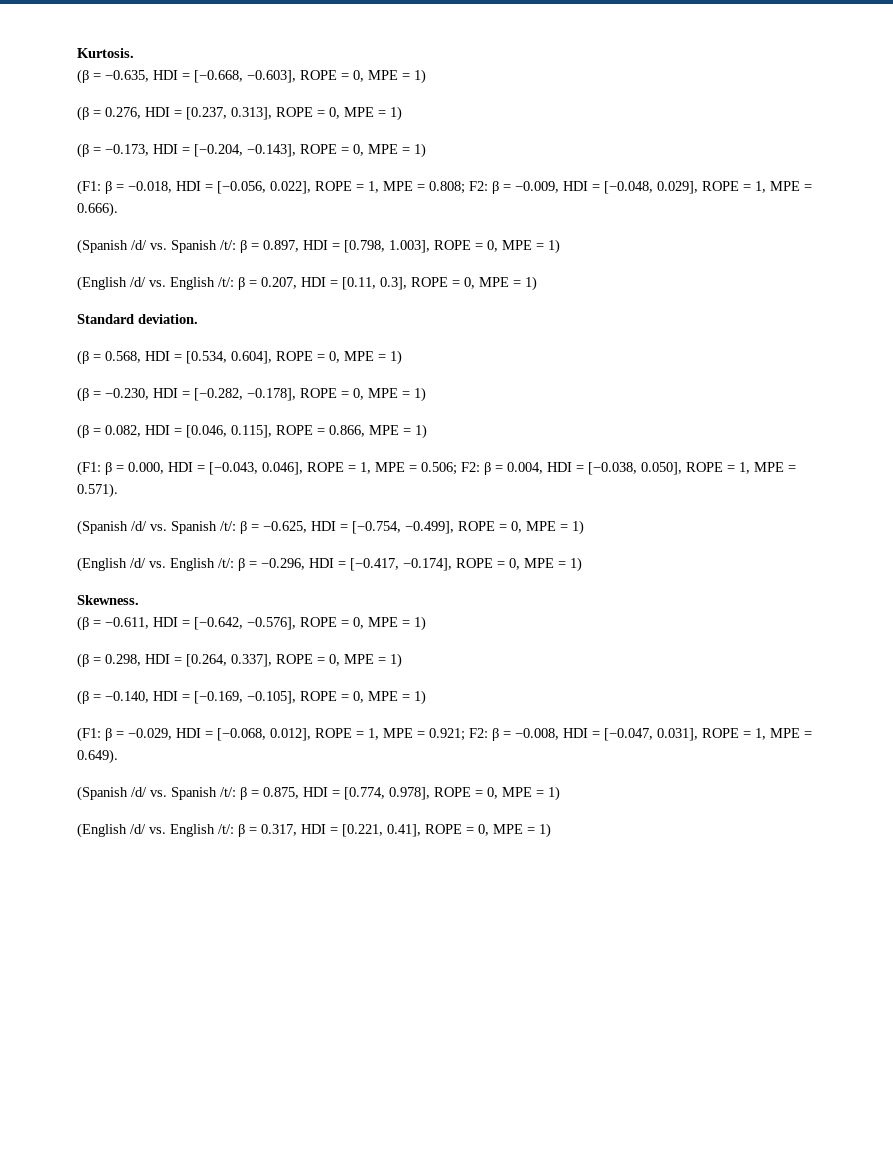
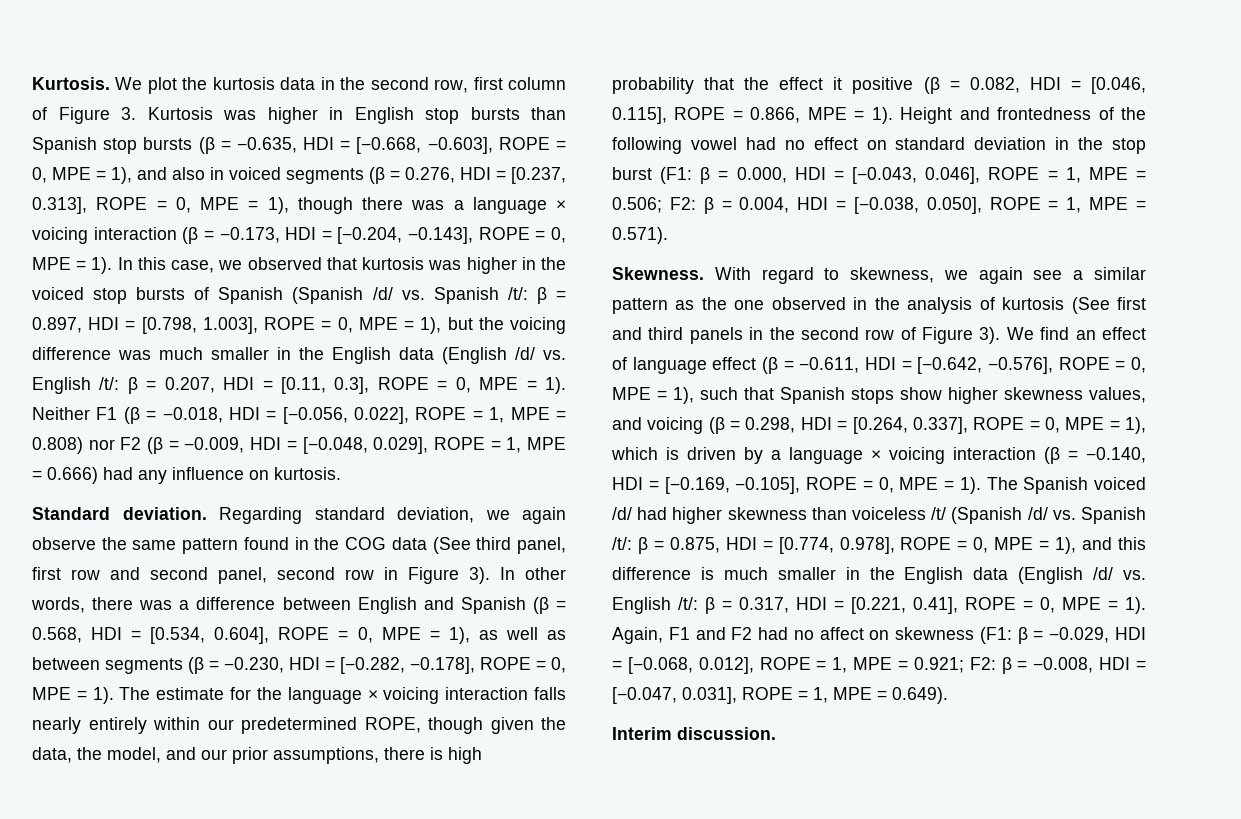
(134, 53) // -> [115,77,566,94] [32,107,566,124] [32,137,193,154] We plot the kurtosis data in the second row, first column of Figure 3. Kurtosis was higher in English stop bursts than Spanish stop bursts
[414,69,426,84] 1) // -> [111,167,364,184] 1), and also in voiced segments
[390,106,402,121] 1) // -> [267,197,566,214] [32,227,177,244] 1), though there was a language × voicing interaction
[414,143,426,158] [77,180,812,195] [77,202,118,217] 1) // (F1: β = −0.018, HDI = [−0.056, 0.022], ROPE = 1, MPE = 0.808; F2: β = −0.009, HDI = [−0.048, 0.029], ROPE = 1, MPE = 0.666). // -> [91,257,566,274] [32,287,284,304] 1). In this case, we observed that kurtosis was higher in the voiced stop bursts of Spanish
[548,239,560,254] 1) // -> [420,317,566,334] [32,347,434,364] 1), but the voicing difference was much smaller in the English data
[525,276,537,291] [77,314,198,324] 1) // Standard deviation. // -> [545,377,567,394] [32,407,566,424] [32,437,566,454] [32,467,341,484] [32,507,566,524] [32,537,567,554] [32,567,566,584] [31,597,526,614] 1). Neither F1 (β = −0.018, HDI = [−0.056, 0.022], ROPE = 1, MPE = 0.808) nor F2 (β = −0.009, HDI = [−0.048, 0.029], ROPE = 1, MPE = 0.666) had any influence on kurtosis. // Standard deviation. Regarding standard deviation, we again observe the same pattern found in the COG data (See third panel, first row and second panel, second row in Figure 3). In other words, there was a difference between English and Spanish
[390,350,402,365] 1) // -> [448,627,567,644] [32,657,183,674] 1), as well as between segments
[414,387,426,402] 1) // -> [92,687,566,704] [32,717,566,734] [32,747,482,764] [612,77,914,94] 1). The estimate for the language × voicing interaction falls nearly entirely within our predetermined ROPE, though given the data, the model, and our prior assumptions, there is high probability that the effect it positive
[415,424,427,439] 1) // -> [871,107,1146,124] [612,137,1146,154] [612,167,652,180] 1). Height and frontedness of the following vowel had no effect on standard deviation in the stop burst
[77,520,584,535] [77,557,582,572] [77,595,139,605] (Spanish /d/ vs. Spanish /t/: β = −0.625, HDI = [−0.754, −0.499], ROPE = 0, MPE = 1) // (English /d/ vs. English /t/: β = −0.296, HDI = [−0.417, −0.174], ROPE = 0, MPE = 1) // Skewness. // -> [612,267,1146,284] [612,297,1146,314] [612,327,1146,344] [612,357,757,374] Skewness. With regard to skewness, we again see a similar pattern as the one observed in the analysis of kurtosis (See first and third panels in the second row of Figure 3). We find an effect of language effect
[414,616,426,631] 1) // -> [673,387,1146,404] [612,417,704,434] 1), such that Spanish stops show higher skewness values, and voicing
[390,653,402,668] 1) // -> [1125,417,1146,434] [611,447,1036,464] 1), which is driven by a language × voicing interaction
[414,690,426,705] 1) // -> [959,477,1146,494] [612,507,1146,524] [612,537,1146,554] [612,567,1146,584] [612,597,1146,614] [612,627,975,644] 1). The Spanish voiced /d/ had higher skewness than voiceless /t/ (Spanish /d/ vs. Spanish /t/: β = 0.875, HDI = [0.774, 0.978], ROPE = 0, MPE = 1), and this difference is much smaller in the English data (English /d/ vs. English /t/: β = 0.317, HDI = [0.221, 0.41], ROPE = 0, MPE = 1). Again, F1 and F2 had no affect on skewness
[77,786,560,801] [77,823,551,838] (Spanish /d/ vs. Spanish /t/: β = 0.875, HDI = [0.774, 0.978], ROPE = 0, MPE = 1) // (English /d/ vs. English /t/: β = 0.317, HDI = [0.221, 0.41], ROPE = 0, MPE = 1) -> [612,727,776,740] Interim discussion.

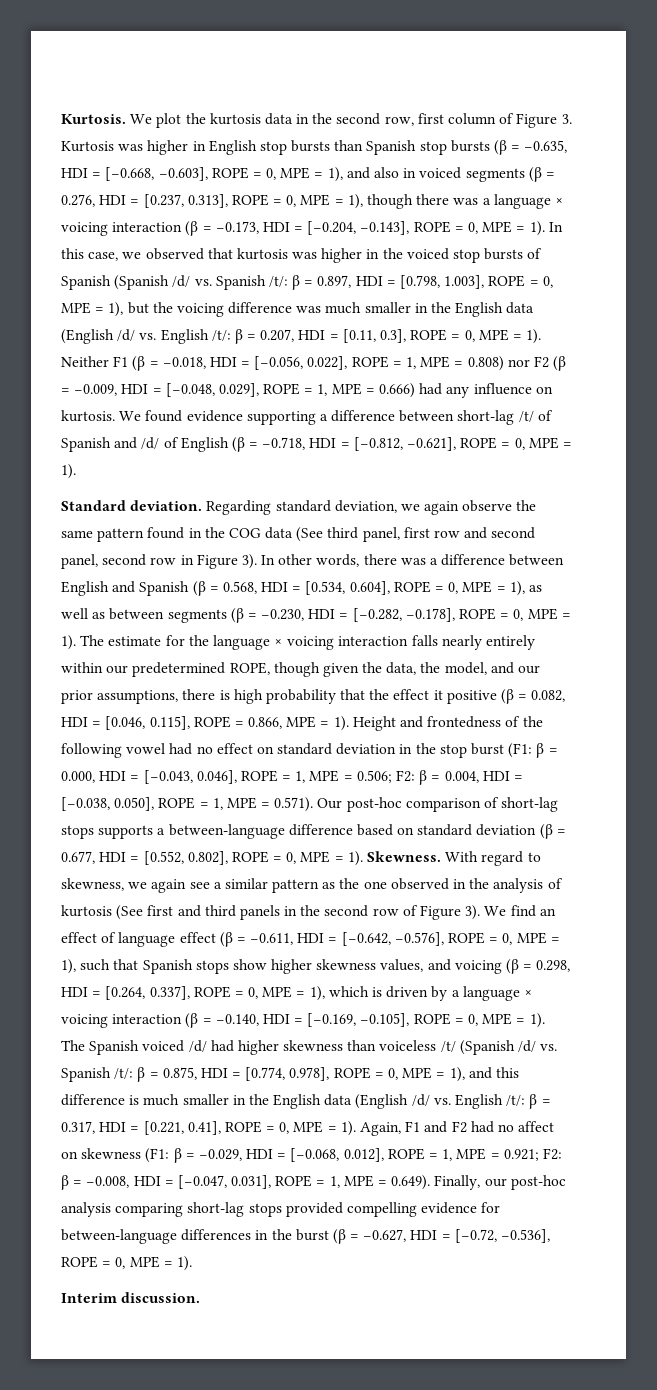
(341, 473) none -> [119,410,553,425] [61,437,572,452] [61,464,76,479] We found evidence supporting a difference between short-lag /t/ of Spanish and /d/ of English (β = −0.718, HDI = [−0.812, −0.621], ROPE = 0, MPE = 1).
(668, 235) // -> [317,797,559,812] [61,824,566,839] [61,851,363,866] Our post-hoc comparison of short-lag stops supports a between-language difference based on standard deviation (β = 0.677, HDI = [0.552, 0.802], ROPE = 0, MPE = 1).
(948, 695) none -> [434,1175,566,1190] [61,1202,501,1217] [61,1229,551,1244] [61,1256,192,1271] Finally, our post-hoc analysis comparing short-lag stops provided compelling evidence for between-language differences in the burst (β = −0.627, HDI = [−0.72, −0.536], ROPE = 0, MPE = 1).

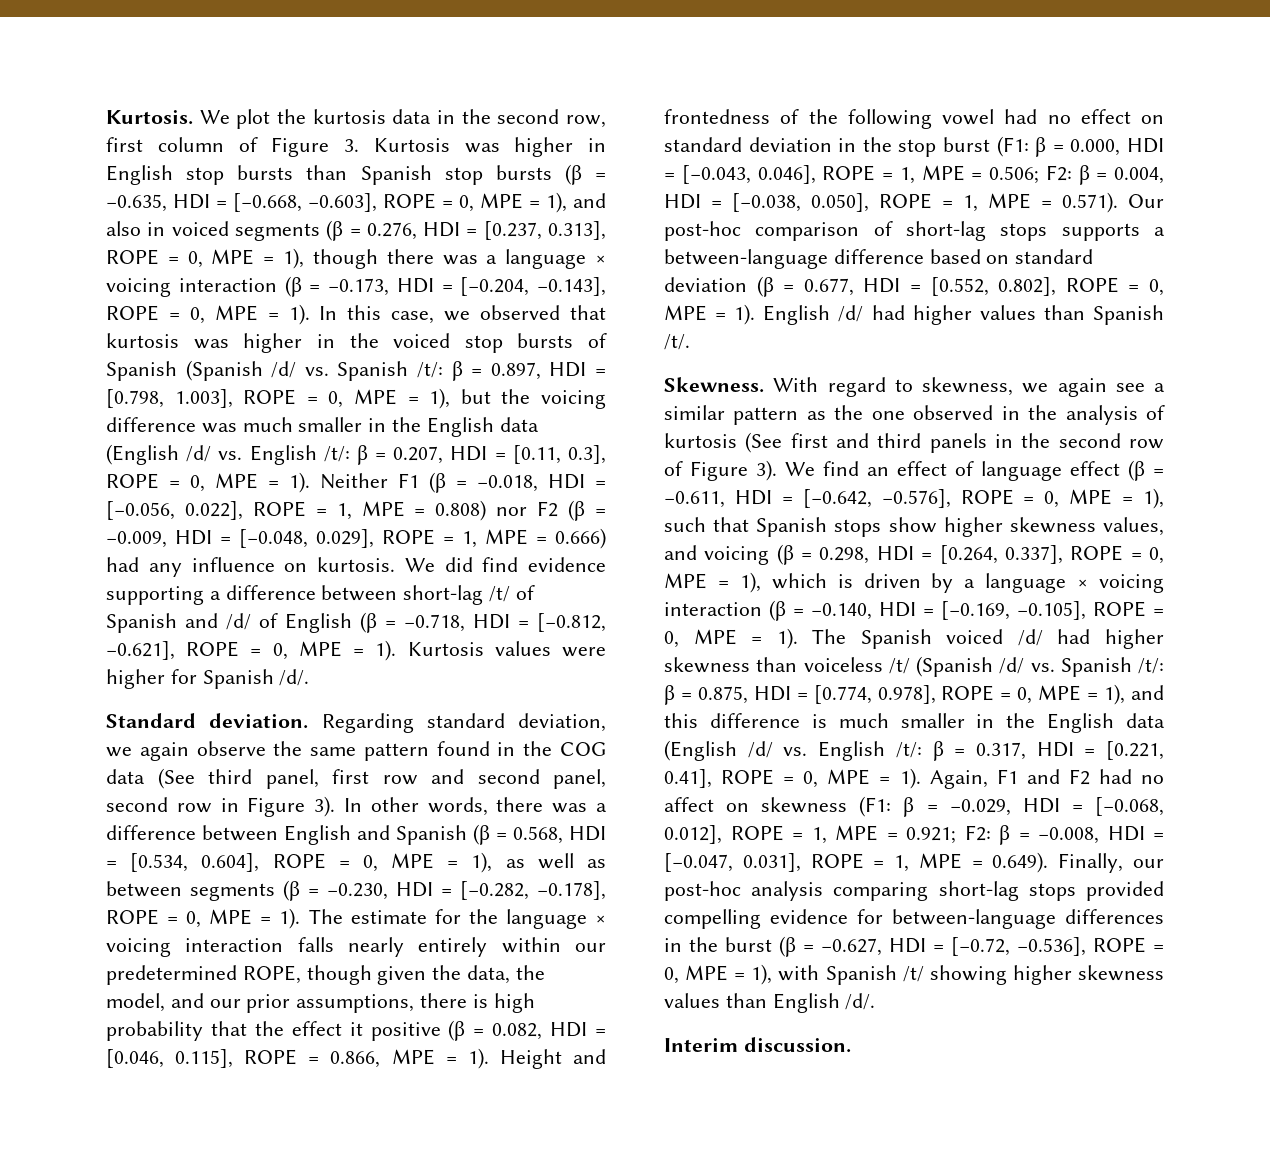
[145,410,183,422] found -> [444,557,519,572] did find
(76, 471) none -> [407,641,606,657] [106,669,310,689] Kurtosis values were higher for Spanish /d/.
(363, 858) none -> [763,305,1164,325] [664,334,690,350] English /d/ had higher values than Spanish /t/. //
[176,1256,192,1271] 1). -> [751,964,1164,985] [664,993,876,1013] 1), with Spanish /t/ showing higher skewness values than English /d/.

